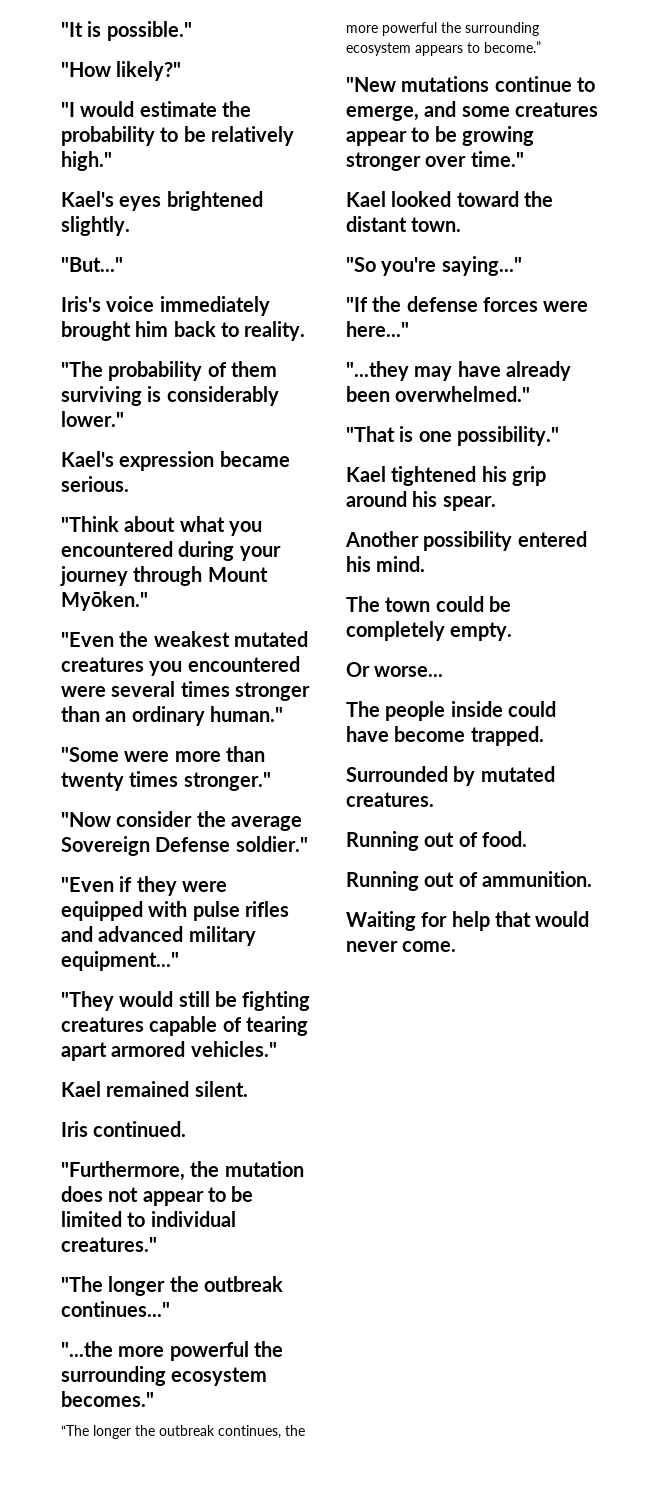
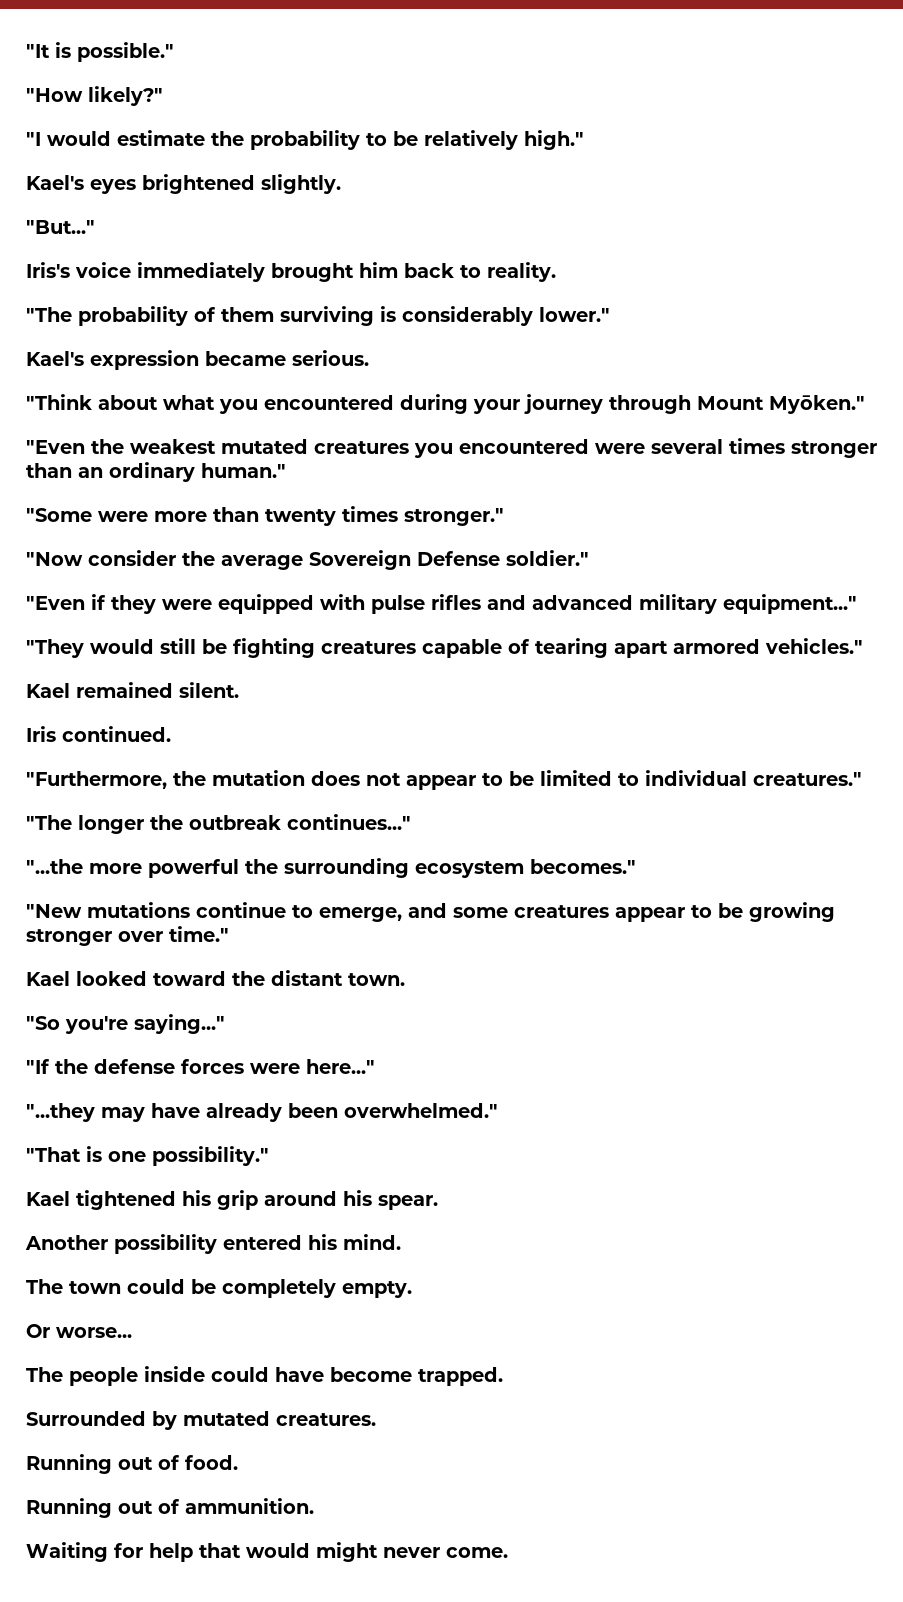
[61,1425,305,1439] [346,22,539,36] [346,41,541,56] // “The longer the outbreak continues, the more powerful the surrounding ecosystem appears to become.” -> (636, 866) none
(590, 919) none -> [316,1542,378,1562] might

